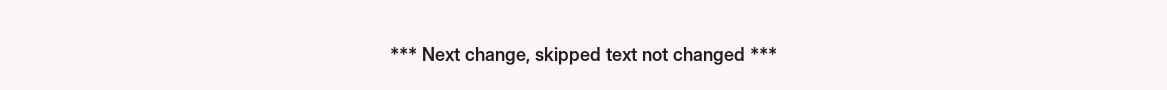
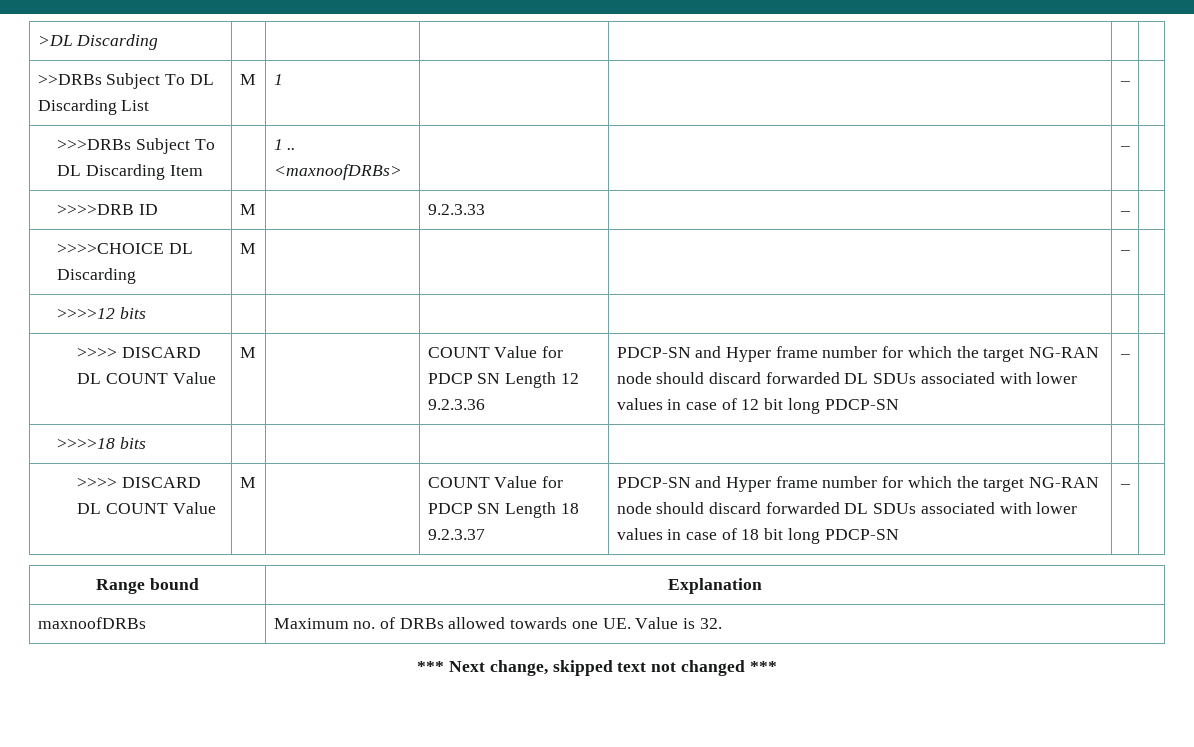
(390, 54) none -> [37,34,159,50] [37,73,214,89] [37,99,150,115] [239,74,256,85] [273,74,283,85] [1119,81,1130,85] [57,138,215,154] [57,164,203,180] [273,139,296,150] [273,164,402,180] [1119,146,1130,150] [57,204,159,215] [239,204,256,215] [427,204,485,215] [1119,211,1130,215] [57,243,194,254] [57,268,137,284] [239,243,256,254] [1119,250,1130,254] [57,307,147,319] [77,347,201,358] [77,372,216,384] [239,347,256,358] [427,346,564,358] [427,372,579,388] [427,399,485,410] [616,346,1100,362] [616,372,1078,384] [616,398,899,414] [1119,354,1130,358] [57,437,147,449] [77,477,201,488] [77,502,216,514] [239,477,256,488] [427,476,564,488] [427,502,579,518] [427,529,485,540] [616,476,1100,492] [616,502,1078,514] [616,528,899,544] [1119,484,1130,488] [96,578,199,594] [668,578,763,594] [37,617,146,629] [273,617,722,629] >DL Discarding | | | | | | // >>DRBs Subject To DL Discarding List | M | 1 | | | – | // >>>DRBs Subject To DL Discarding Item | | 1 .. <maxnoofDRBs> | | | – | // >>>>DRB ID | M | | 9.2.3.33 | | – | // >>>>CHOICE DL Discarding | M | | | | – | // >>>>12 bits | | | | | | // >>>> DISCARD DL COUNT Value | M | | COUNT Value for PDCP SN Length 12 9.2.3.36 | PDCP-SN and Hyper frame number for which the target NG-RAN node should discard forwarded DL SDUs associated with lower values in case of 12 bit long PDCP-SN | – | // >>>>18 bits | | | | | | // >>>> DISCARD DL COUNT Value | M | | COUNT Value for PDCP SN Length 18 9.2.3.37 | PDCP-SN and Hyper frame number for which the target NG-RAN node should discard forwarded DL SDUs associated with lower values in case of 18 bit long PDCP-SN | – | // Range bound | Explanation // maxnoofDRBs | Maximum no. of DRBs allowed towards one UE. Value is 32. //

